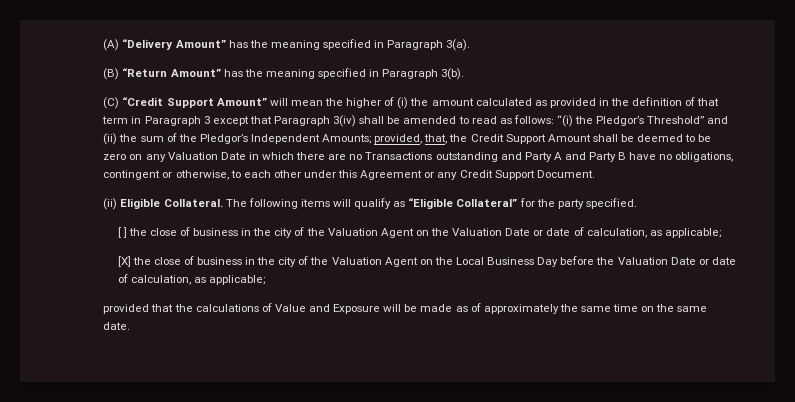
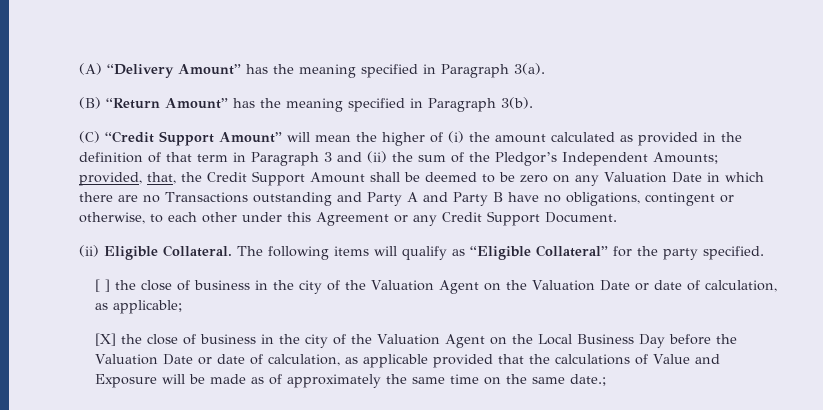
[212,115,705,127] except that Paragraph 3(iv) shall be amended to read as follows: “(i) the Pledgor’s Threshold” -> (332, 157) none
[208,275,265,285] applicable; // -> [363,354,429,368] applicable
[103,322,131,330] date. -> [570,374,607,386] date.;

